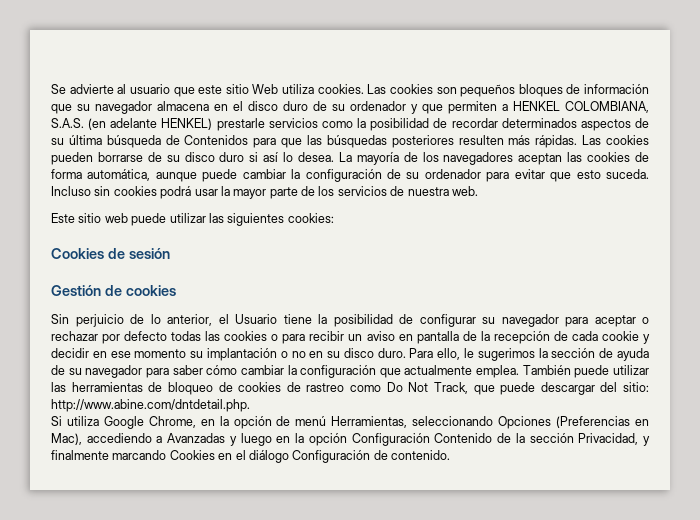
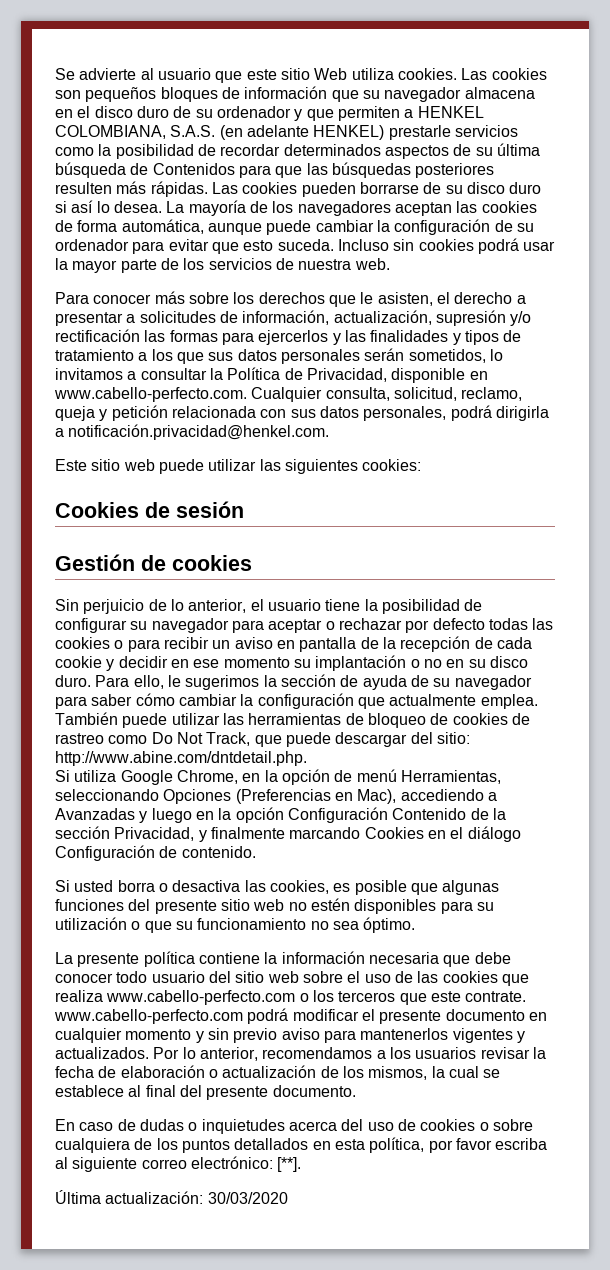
(478, 191) none -> [55,291,526,307] [55,310,532,326] [55,329,522,345] [55,348,503,364] [55,367,488,383] [54,387,523,402] [55,405,549,421] [55,424,330,440] // Para conocer más sobre los derechos que le asisten, el derecho a presentar a solicitudes de información, actualización, supresión y/o rectificación las formas para ejercerlos y las finalidades y tipos de tratamiento a los que sus datos personales serán sometidos, lo invitamos a consultar la Política de Privacidad, disponible en www.cabello-perfecto.com. Cualquier consulta, solicitud, reclamo, queja y petición relacionada con sus datos personales, podrá dirigirla a notificación.privacidad@henkel.com.
[235,314,277,324] Usuario -> [267,599,321,611] usuario
(450, 455) none -> [55,880,500,895] [55,898,494,914] [55,917,416,933] [55,951,511,967] [55,971,529,986] [55,990,527,1005] [54,1008,547,1024] [55,1028,525,1043] [55,1047,546,1061] [55,1065,501,1080] [55,1085,356,1100] [55,1119,533,1134] [55,1137,548,1153] [55,1156,302,1172] [55,1190,288,1204] // Si usted borra o desactiva las cookies, es posible que algunas funciones del presente sitio web no estén disponibles para su utilización o que su funcionamiento no sea óptimo. // La presente política contiene la información necesaria que debe conocer todo usuario del sitio web sobre el uso de las cookies que realiza www.cabello-perfecto.com o los terceros que este contrate. www.cabello-perfecto.com podrá modificar el presente documento en cualquier momento y sin previo aviso para mantenerlos vigentes y actualizados. Por lo anterior, recomendamos a los usuarios revisar la fecha de elaboración o actualización de los mismos, la cual se establece al final del presente documento. // En caso de dudas o inquietudes acerca del uso de cookies o sobre cualquiera de los puntos detallados en esta política, por favor escriba al siguiente correo electrónico: [**]. // Última actualización: 30/03/2020

